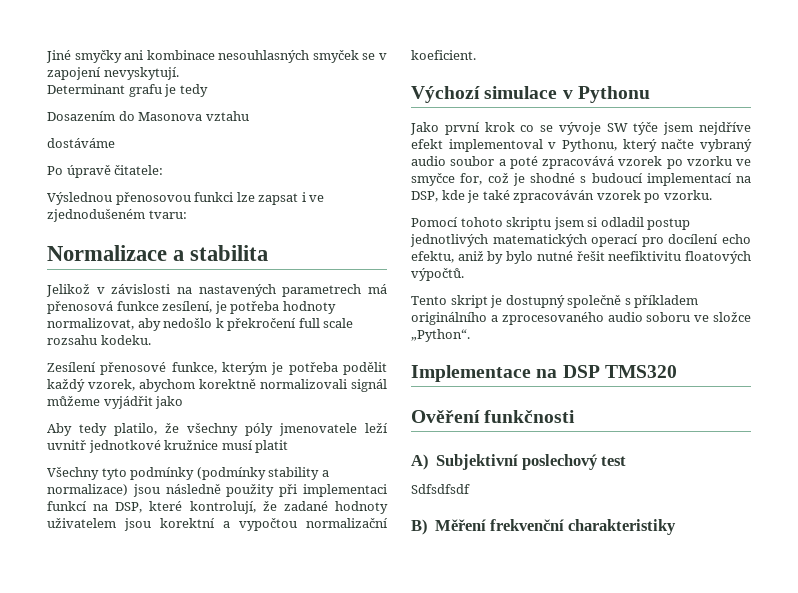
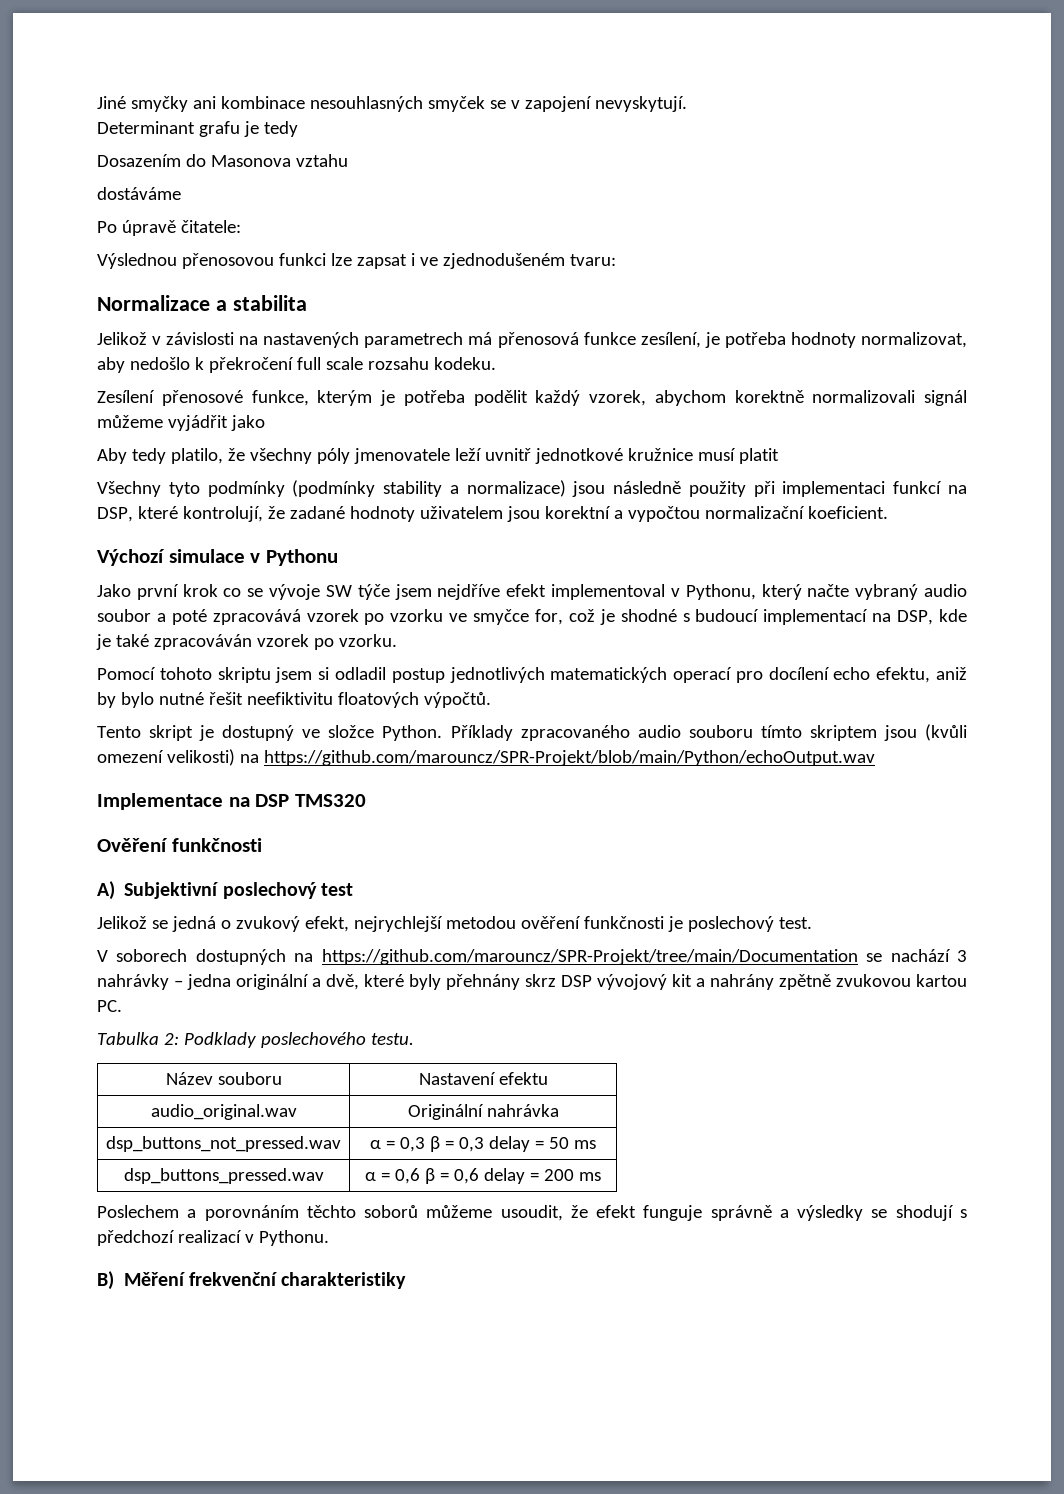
[567,295,699,308] [411,312,751,325] [411,329,470,342] společně s příkladem originálního a zprocesovaného audio soboru ve složce „Python“. -> [302,724,967,741] [97,749,875,766] ve složce Python. Příklady zpracovaného audio souboru tímto skriptem jsou (kvůli omezení velikosti) na https://github.com/marouncz/SPR-Projekt/blob/main/Python/echoOutput.wav
[411,484,470,494] Sdfsdfsdf -> [97,916,812,932] [97,949,967,965] [97,974,967,990] [97,1000,122,1012] [97,1032,414,1048] [165,1072,282,1085] [418,1072,548,1085] [150,1104,297,1120] [407,1104,559,1120] [106,1136,341,1152] [370,1136,596,1152] [123,1168,324,1184] [365,1168,601,1184] [97,1205,967,1221] [97,1230,329,1246] Jelikož se jedná o zvukový efekt, nejrychlejší metodou ověření funkčnosti je poslechový test. // V soborech dostupných na https://github.com/marouncz/SPR-Projekt/tree/main/Documentation se nachází 3 nahrávky – jedna originální a dvě, které byly přehnány skrz DSP vývojový kit a nahrány zpětně zvukovou kartou PC. // Tabulka 2: Podklady poslechového testu. // Název souboru | Nastavení efektu // audio_original.wav | Originální nahrávka // dsp_buttons_not_pressed.wav | α = 0,3 β = 0,3 delay = 50 ms // dsp_buttons_pressed.wav | α = 0,6 β = 0,6 delay = 200 ms // Poslechem a porovnáním těchto soborů můžeme usoudit, že efekt funguje správně a výsledky se shodují s předchozí realizací v Pythonu.

